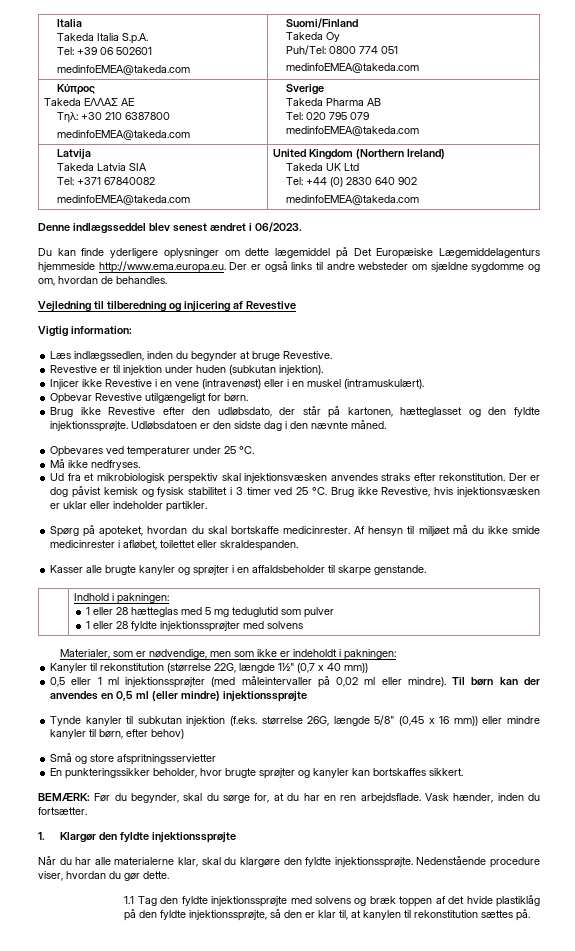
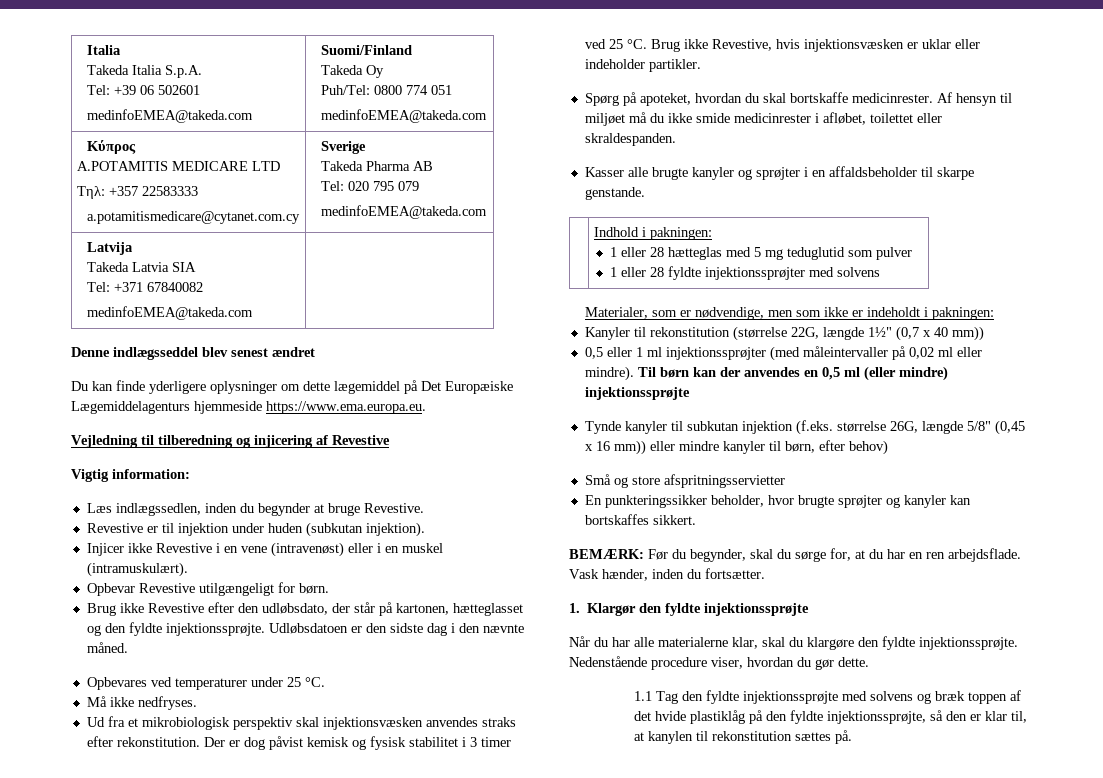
[44,98,135,106] [57,112,171,123] [57,130,191,140] Τakeda ΕΛΛΑΣ ΑΕ // Τηλ: +30 210 6387800 // medinfoEMEA@takeda.com -> [76,161,280,171] [76,186,198,199] [86,211,300,224] A.POTAMITIS MEDICARE LTD // Τηλ: +357 22583333 // a.potamitismedicare@cytanet.com.cy
[273,149,446,160] [286,163,360,171] [286,177,418,187] [286,195,420,205] United Kingdom (Northern Ireland) // Takeda UK Ltd // Tel: +44 (0) 2830 640 902 // medinfoEMEA@takeda.com -> (253, 313) none
[249,222,302,232] i 06/2023. -> (315, 352) none
[98,261,540,273] [38,276,167,286] http://www.ema.europa.eu. Der er også links til andre websteder om sjældne sygdomme og om, hvordan de behandles. -> [266,401,426,414] https://www.ema.europa.eu.

